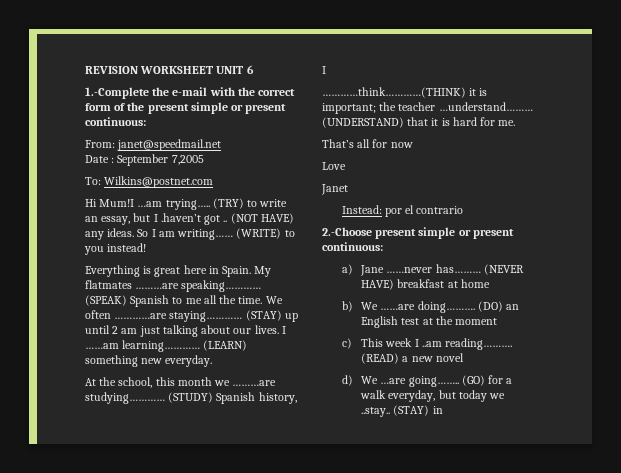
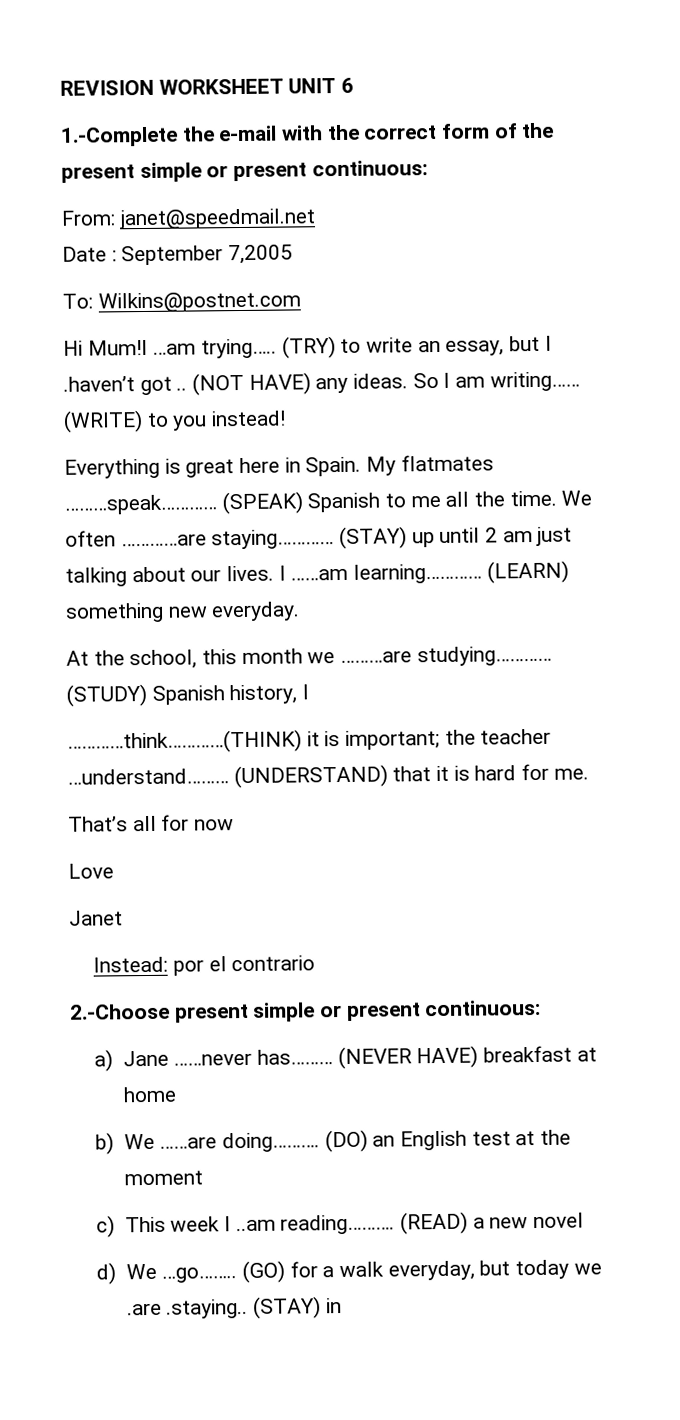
[135,280,262,292] ………are speaking………… -> [64,494,217,515] ………speak…………
[380,376,459,387] …are going…….. -> [161,1267,238,1283] …go……..
[361,407,391,417] ..stay.. -> [126,1298,249,1319] .are .staying..

